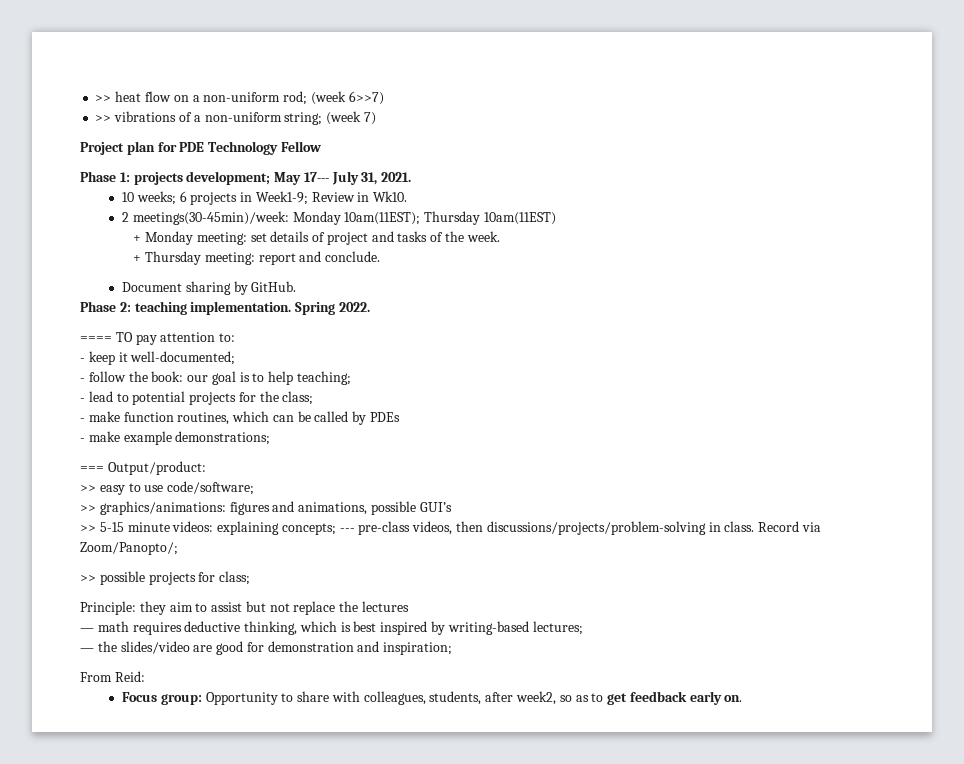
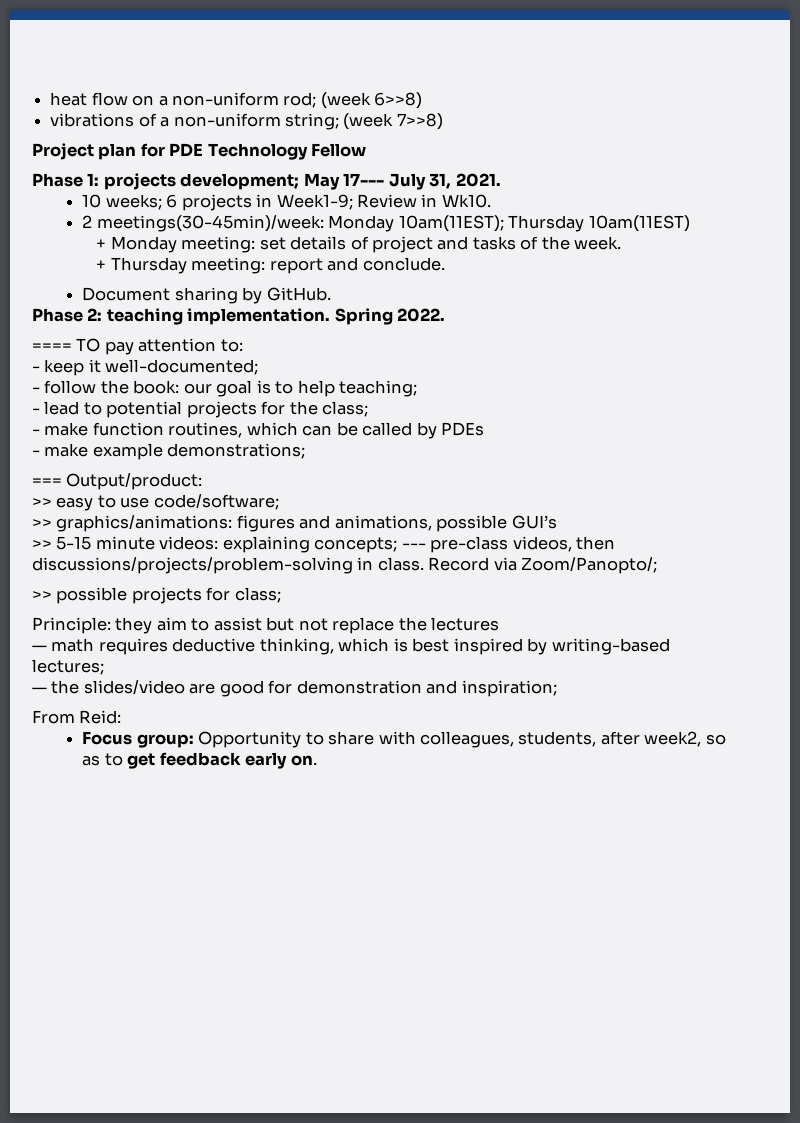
[95,95,112,102] >> -> (50, 99) none
[348,91,384,105] [95,115,112,122] 6>>7) // >> -> [374,92,423,109] 6>>8) //
[363,112,376,125] 7) -> [396,113,443,130] 7>>8)

